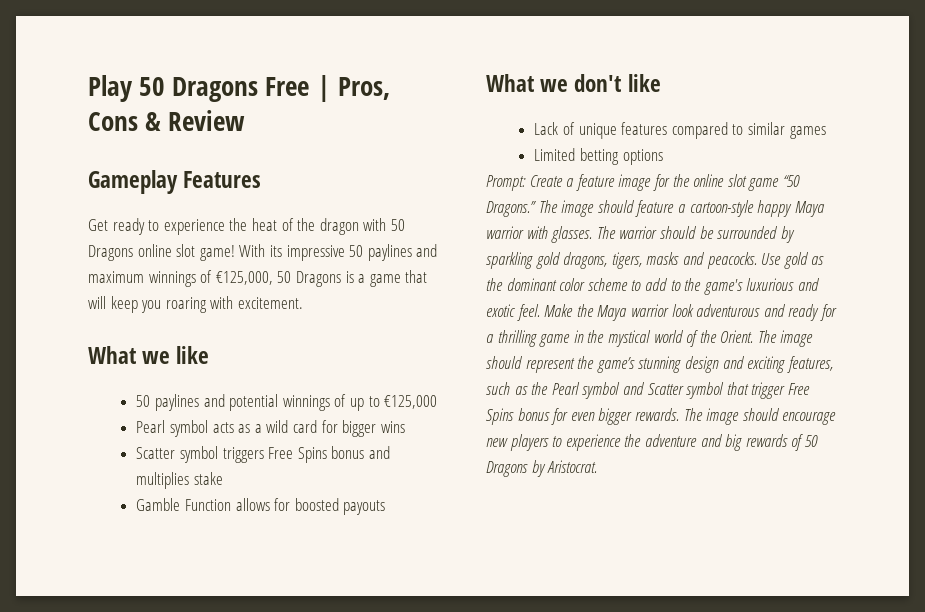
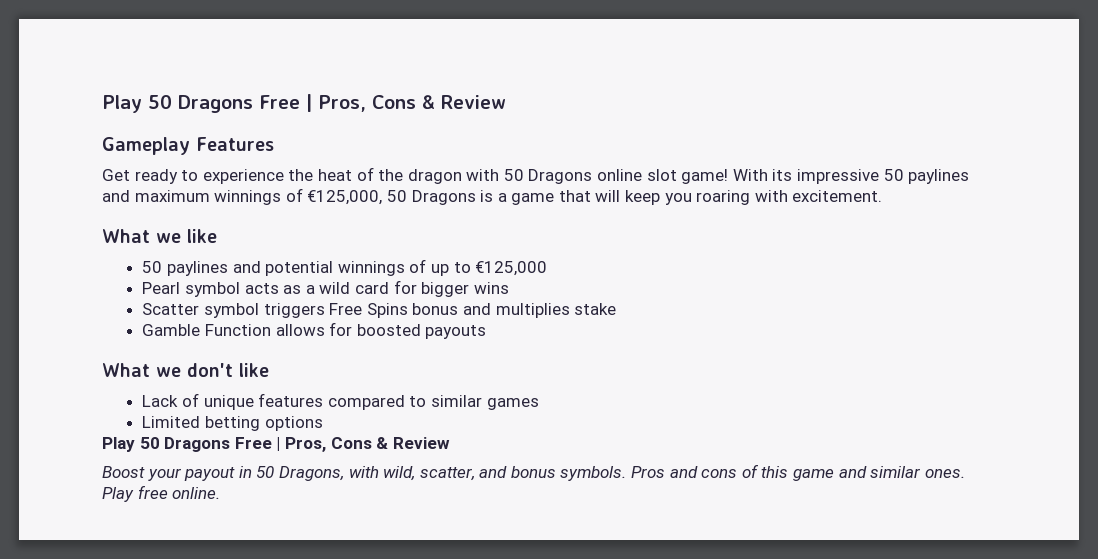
[486,174,800,191] [486,200,825,217] [486,226,795,243] [486,252,825,269] [486,278,819,295] [486,304,837,321] [486,330,814,347] [486,356,833,373] [486,382,810,399] [486,408,837,425] [486,434,818,451] [486,460,598,477] Prompt: Create a feature image for the online slot game “50 Dragons.” The image should feature a cartoon-style happy Maya warrior with glasses. The warrior should be surrounded by sparkling gold dragons, tigers, masks and peacocks. Use gold as the dominant color scheme to add to the game's luxurious and exotic feel. Make the Maya warrior look adventurous and ready for a thrilling game in the mystical world of the Orient. The image should represent the game’s stunning design and exciting features, such as the Pearl symbol and Scatter symbol that trigger Free Spins bonus for even bigger rewards. The image should encourage new players to experience the adventure and big rewards of 50 Dragons by Aristocrat. -> [102,437,450,452] [102,464,965,481] [102,485,221,502] Play 50 Dragons Free | Pros, Cons & Review // Boost your payout in 50 Dragons, with wild, scatter, and bonus symbols. Pros and cons of this game and similar ones. Play free online.

